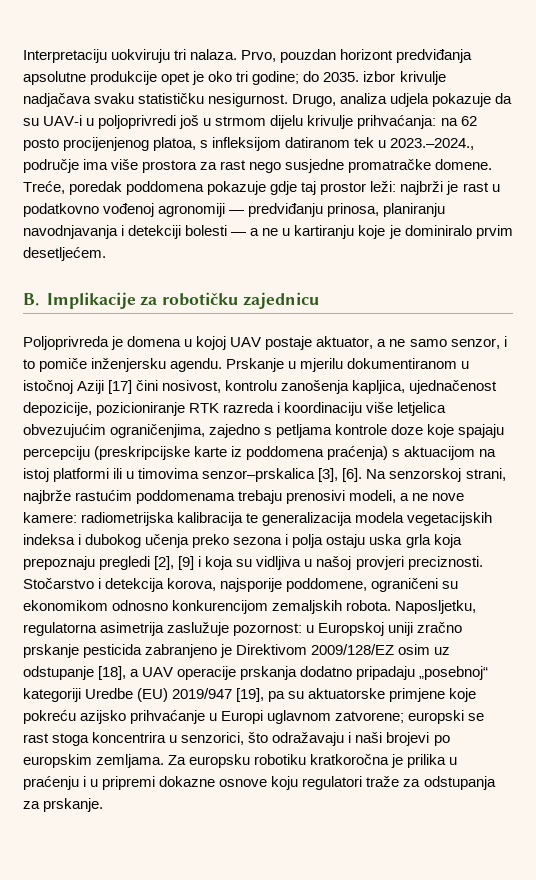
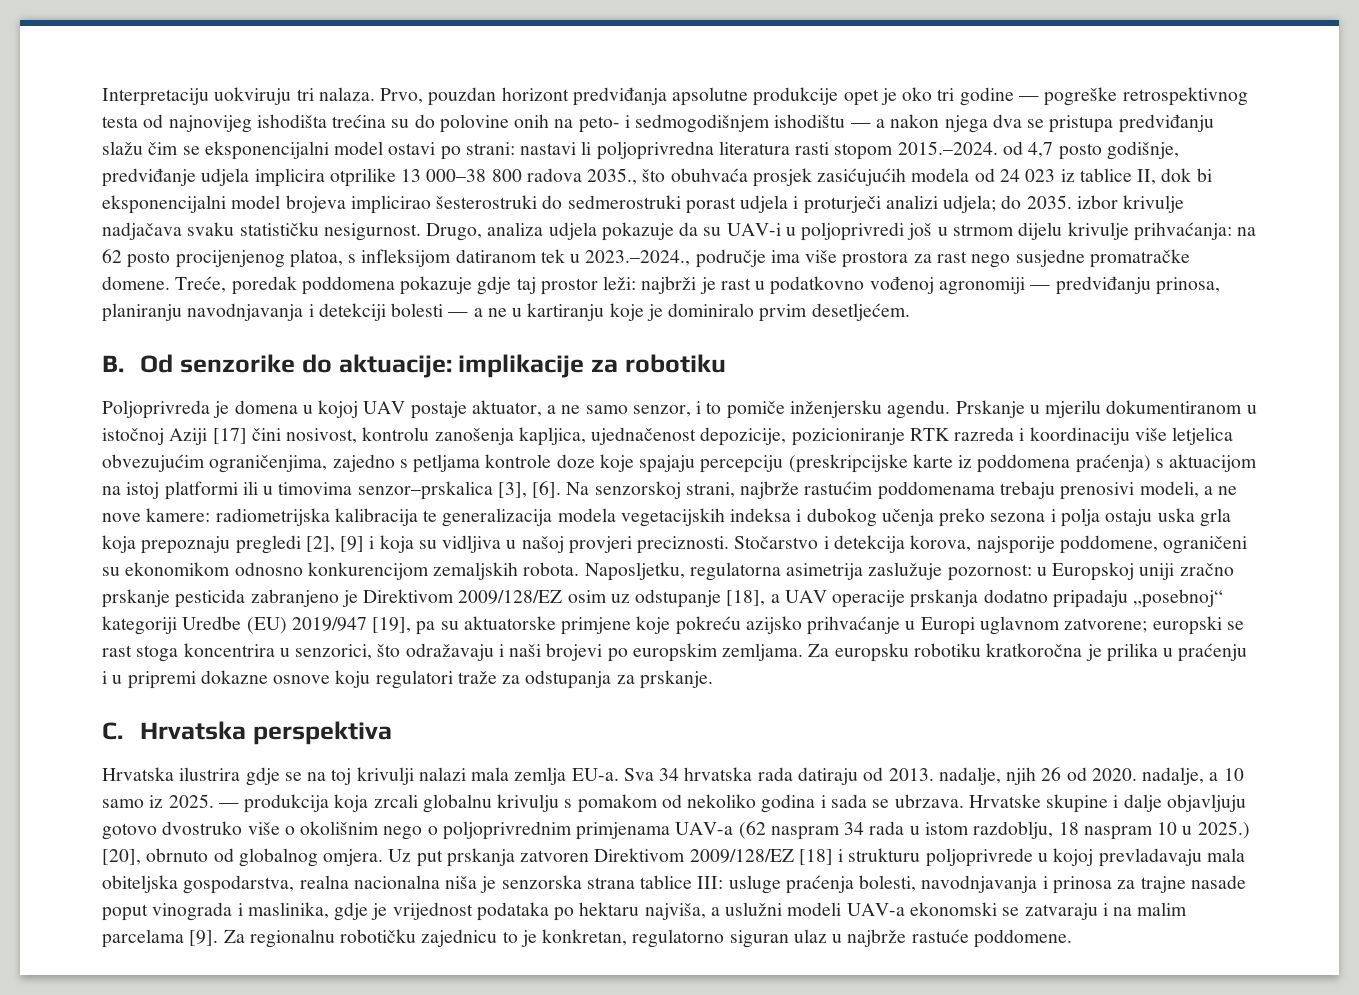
[252,71,300,85] godine; -> [959,87,1248,106] [102,114,1214,133] [102,141,1179,160] [102,168,1212,187] [102,195,997,214] godine — pogreške retrospektivnog testa od najnovijeg ishodišta trećina su do polovine onih na peto- i sedmogodišnjem ishodištu — a nakon njega dva se pristupa predviđanju slažu čim se eksponencijalni model ostavi po strani: nastavi li poljoprivredna literatura rasti stopom 2015.–2024. od 4,7 posto godišnje, predviđanje udjela implicira otprilike 13 000–38 800 radova 2035., što obuhvaća prosjek zasićujućih modela od 24 023 iz tablice II, dok bi eksponencijalni model brojeva implicirao šesterostruki do sedmerostruki porast udjela i proturječi analizi udjela;
[46,292,319,309] Implikacije za robotičku zajednicu -> [140,354,726,378] Od senzorike do aktuacije: implikacije za robotiku
(104, 805) none -> [102,721,393,745] [102,767,1244,786] [102,794,1246,813] [102,821,1250,840] [102,848,1245,867] [102,875,1246,894] [102,902,1188,921] [102,929,1072,948] // C. Hrvatska perspektiva // Hrvatska ilustrira gdje se na toj krivulji nalazi mala zemlja EU-a. Sva 34 hrvatska rada datiraju od 2013. nadalje, njih 26 od 2020. nadalje, a 10 samo iz 2025. — produkcija koja zrcali globalnu krivulju s pomakom od nekoliko godina i sada se ubrzava. Hrvatske skupine i dalje objavljuju gotovo dvostruko više o okolišnim nego o poljoprivrednim primjenama UAV-a (62 naspram 34 rada u istom razdoblju, 18 naspram 10 u 2025.) [20], obrnuto od globalnog omjera. Uz put prskanja zatvoren Direktivom 2009/128/EZ [18] i strukturu poljoprivrede u kojoj prevladavaju mala obiteljska gospodarstva, realna nacionalna niša je senzorska strana tablice III: usluge praćenja bolesti, navodnjavanja i prinosa za trajne nasade poput vinograda i maslinika, gdje je vrijednost podataka po hektaru najviša, a uslužni modeli UAV-a ekonomski se zatvaraju i na malim parcelama [9]. Za regionalnu robotičku zajednicu to je konkretan, regulatorno siguran ulaz u najbrže rastuće poddomene.

